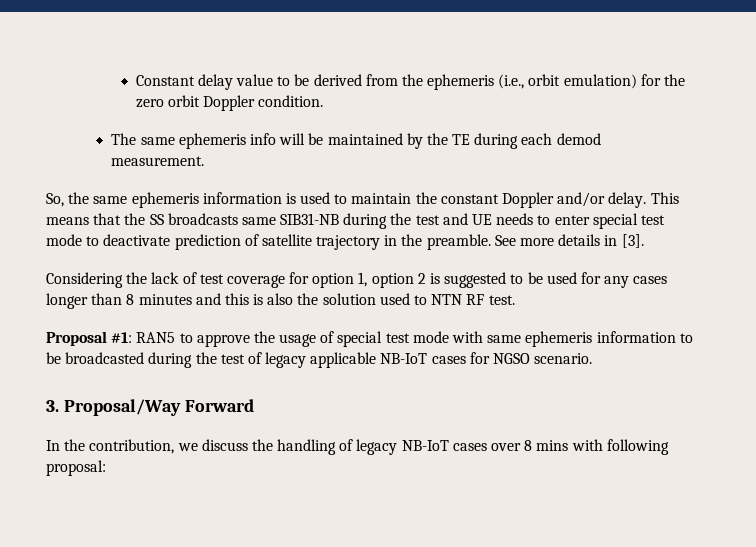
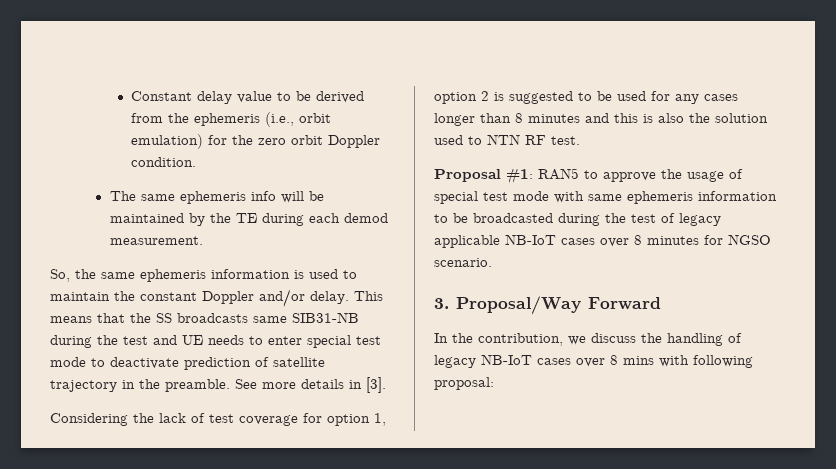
(466, 360) none -> [600,235,699,247] over 8 minutes

